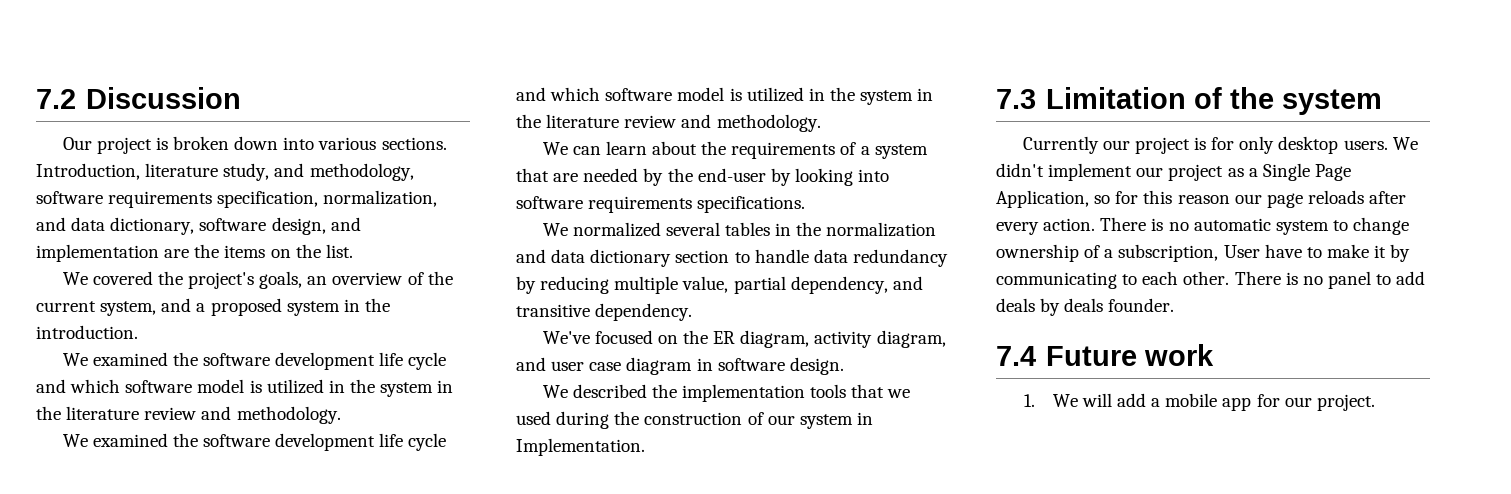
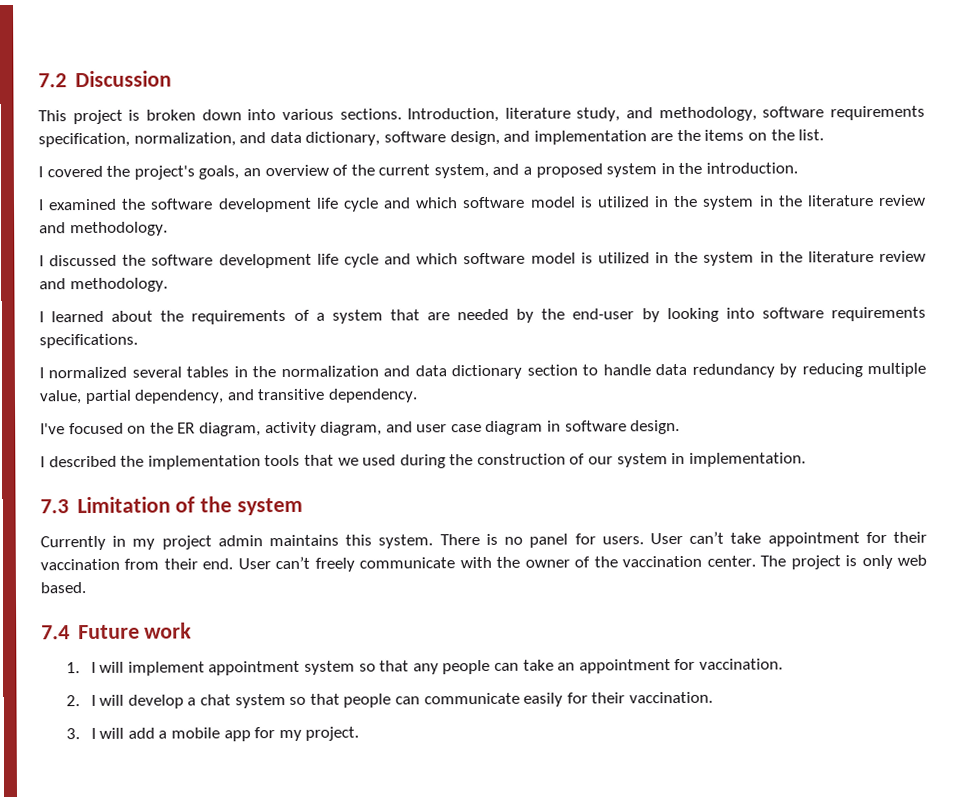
[62,137,92,150] Our -> [38,110,67,122] This
[62,272,88,285] We -> [38,166,43,178] I
[62,353,88,366] We -> [38,199,44,211] I
[62,433,168,447] We examined -> [39,254,118,267] I discussed
[542,141,647,155] We can learn -> [39,310,105,323] I learned
[542,223,568,236] We -> [39,367,44,379] I
[542,331,590,344] We've -> [40,423,65,435] I've
[542,385,568,398] We -> [40,456,45,468] I
[516,438,645,456] Implementation. -> [688,452,806,467] implementation.
[1102,136,1418,154] [996,163,1351,181] [996,190,1407,208] [996,217,1410,235] [996,244,1411,262] [996,271,1426,289] [996,298,1175,316] [996,344,1214,366] [1024,394,1078,407] our project is for only desktop users. We didn't implement our project as a Single Page Application, so for this reason our page reloads after every action. There is no automatic system to change ownership of a subscription, User have to make it by communicating to each other. There is no panel to add deals by deals founder. // 7.4 Future work // 1. We -> [112,531,927,550] [40,554,928,572] [40,582,86,594] [41,622,193,640] [65,658,783,676] [65,691,713,709] [65,727,96,740] in my project admin maintains this system. There is no panel for users. User can’t take appointment for their vaccination from their end. User can’t freely communicate with the owner of the vaccination center. The project is only web based. // 7.4 Future work // 1. I will implement appointment system so that any people can take an appointment for vaccination. // 2. I will develop a chat system so that people can communicate easily for their vaccination. // 3. I
[1284,397,1312,407] our -> [278,729,302,742] my

